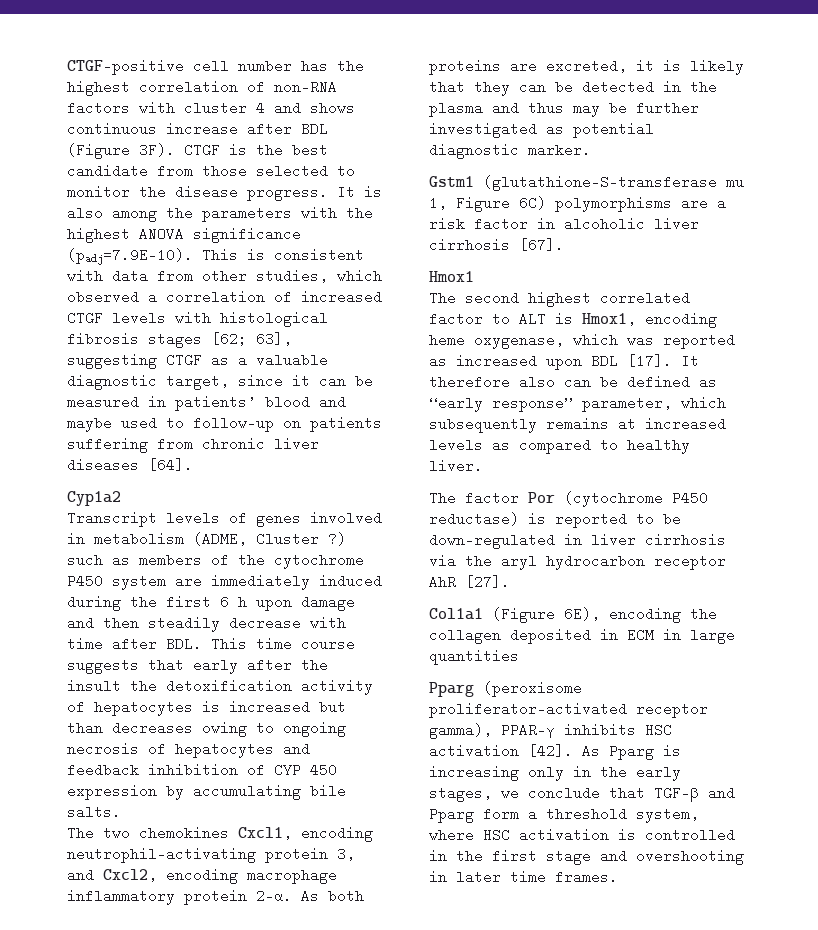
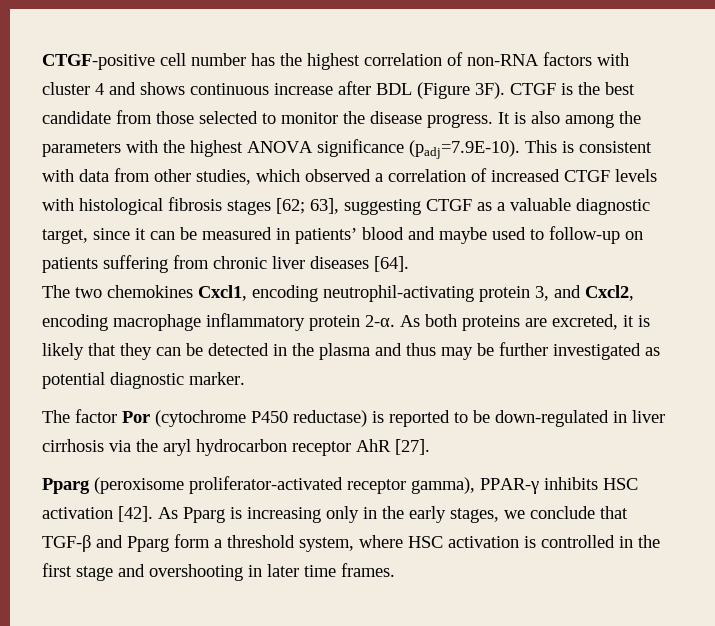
[67,491,121,506] [67,511,382,527] [67,532,346,546] [67,553,364,569] [67,574,382,590] [67,595,355,611] [67,616,346,632] [67,637,355,651] [67,658,328,674] [67,679,373,695] [67,700,346,716] [67,721,346,737] [67,742,310,758] [67,763,337,777] [67,784,346,800] [67,805,121,819] // Cyp1a2 // Transcript levels of genes involved in metabolism (ADME, Cluster ?) such as members of the cytochrome P450 system are immediately induced during the first 6 h upon damage and then steadily decrease with time after BDL. This time course suggests that early after the insult the detoxification activity of hepatocytes is increased but than decreases owing to ongoing necrosis of hepatocytes and feedback inhibition of CYP 450 expression by accumulating bile salts. -> (409, 264) none
[429,175,744,191] [429,196,726,212] [429,217,699,231] [429,238,564,252] [429,271,474,282] [429,291,690,307] [429,312,717,328] [429,333,735,349] [429,354,699,370] [429,375,717,389] [429,396,726,412] [429,417,726,433] [429,438,690,454] [429,459,483,473] // Gstm1 (glutathione-S-transferase mu 1, Figure 6C) polymorphisms are a risk factor in alcoholic liver cirrhosis [67]. // Hmox1 // The second highest correlated factor to ALT is Hmox1, encoding heme oxygenase, which was reported as increased upon BDL [17]. It therefore also can be defined as “early response” parameter, which subsequently remains at increased levels as compared to healthy liver. -> (245, 378) none
[429,607,717,623] [429,628,735,644] [429,649,519,665] // Col1a1 (Figure 6E), encoding the collagen deposited in ECM in large quantities -> (430, 447) none

